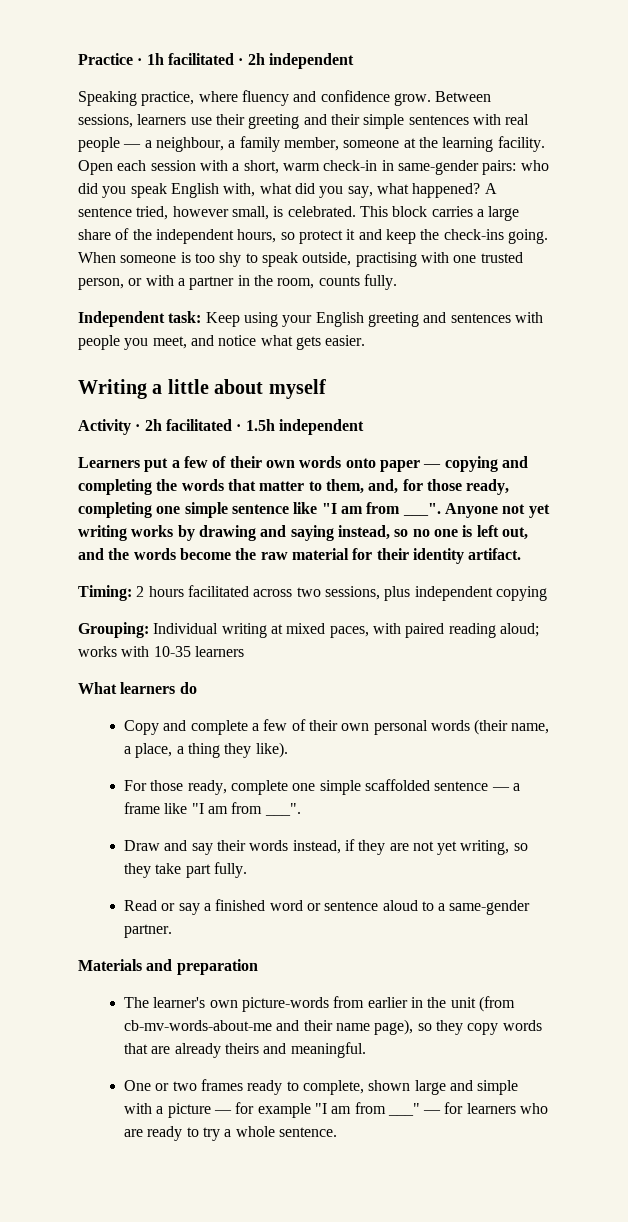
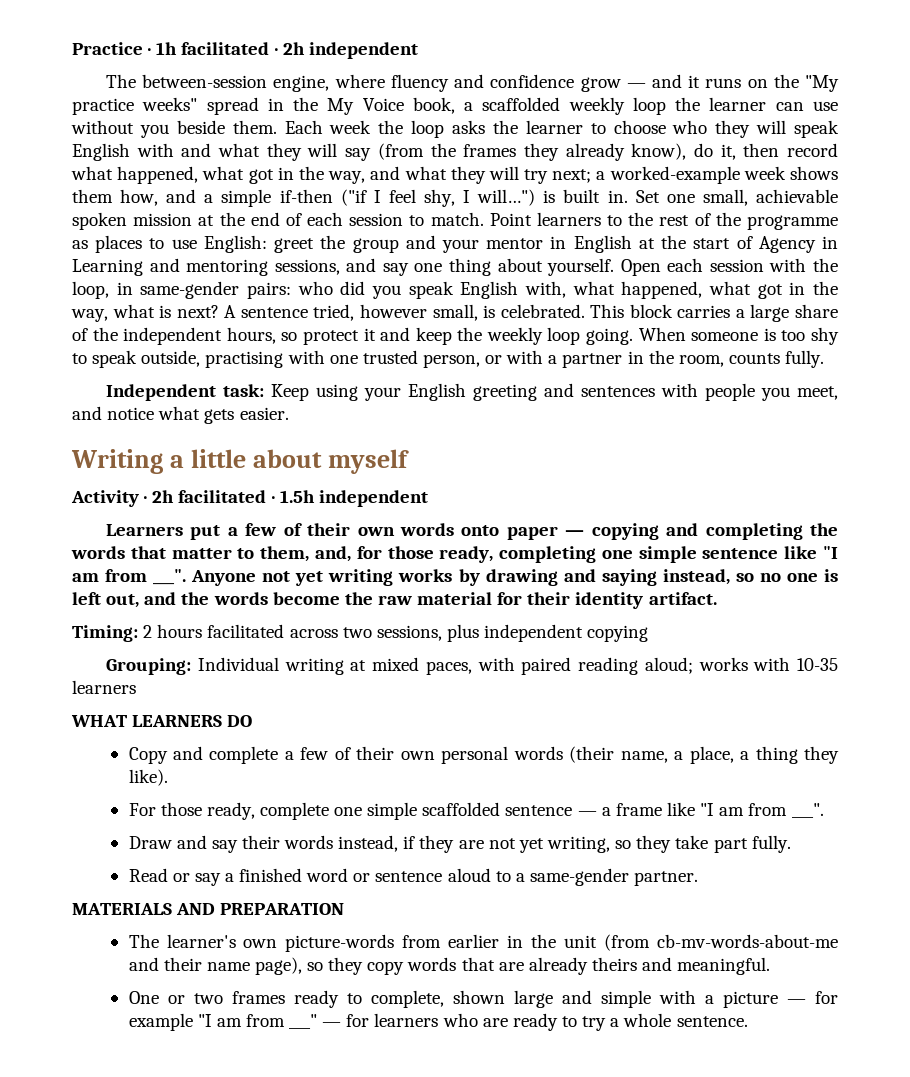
[78,91,195,106] Speaking practice, -> [106,74,330,92] The between-session engine,
[393,91,492,106] [78,114,530,129] [78,136,545,152] [78,160,378,175] grow. Between sessions, learners use their greeting and their simple sentences with real people — a neighbour, a family member, someone at the learning facility. Open each session with a short, warm check-in -> [580,74,840,92] [72,97,838,115] [71,120,839,138] [72,143,838,161] [71,166,838,184] [72,189,838,207] [72,212,838,230] [72,235,838,253] [72,258,838,276] [72,281,109,299] grow — and it runs on the "My practice weeks" spread in the My Voice book, a scaffolded weekly loop the learner can use without you beside them. Each week the loop asks the learner to choose who they will speak English with and what they will say (from the frames they already know), do it, then record what happened, what got in the way, and what they will try next; a worked-example week shows them how, and a simple if-then ("if I feel shy, I will…") is built in. Set one small, achievable spoken mission at the end of each session to match. Point learners to the rest of the programme as places to use English: greet the group and your mentor in English at the start of Agency in Learning and mentoring sessions, and say one thing about yourself. Open each session with the loop,
[294,183,481,198] did you say, what happened? -> [621,281,838,299] [71,304,219,322] happened, what got in the way, what is next?
[443,229,504,240] check-ins -> [486,327,581,345] weekly loop
[78,682,197,694] What learners do -> [71,715,253,727] WHAT LEARNERS DO
[78,959,258,975] Materials and preparation -> [72,903,345,915] MATERIALS AND PREPARATION

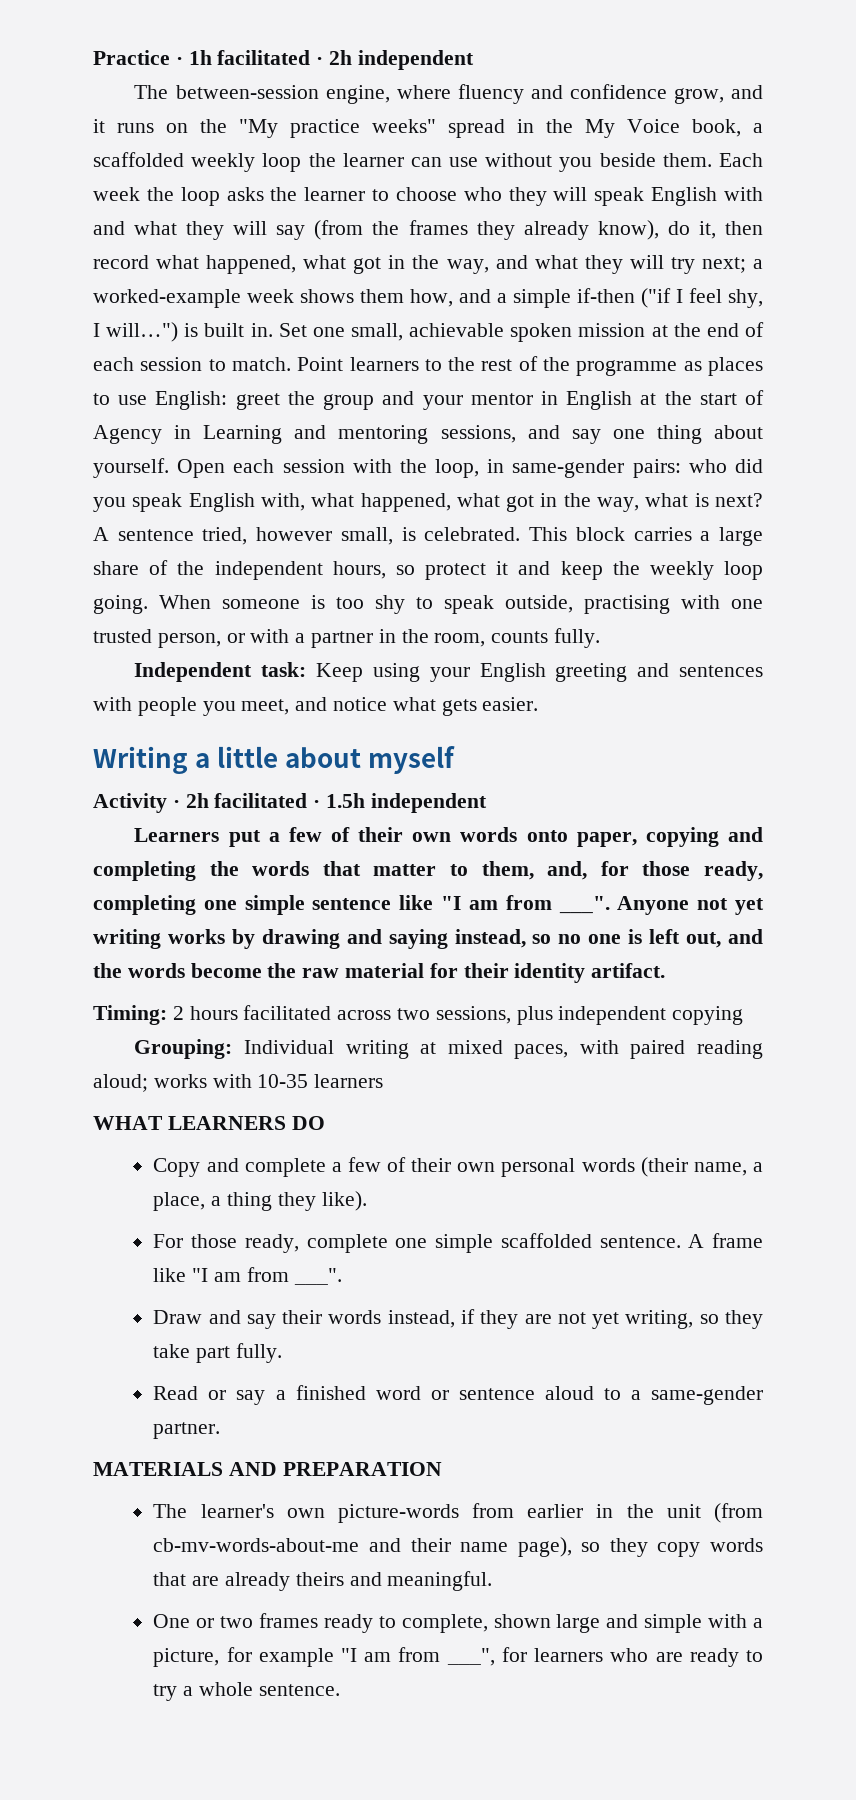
[580,77,646,92] grow — -> [673,88,724,104] grow,
[506,526,585,540] paper — -> [576,832,637,847] paper,
[505,805,611,816] sentence — a -> [599,1234,705,1248] sentence. A
[722,991,806,1008] picture — -> [153,1648,220,1667] picture,
[289,1014,342,1029] ___" — -> [446,1648,495,1666] ___",

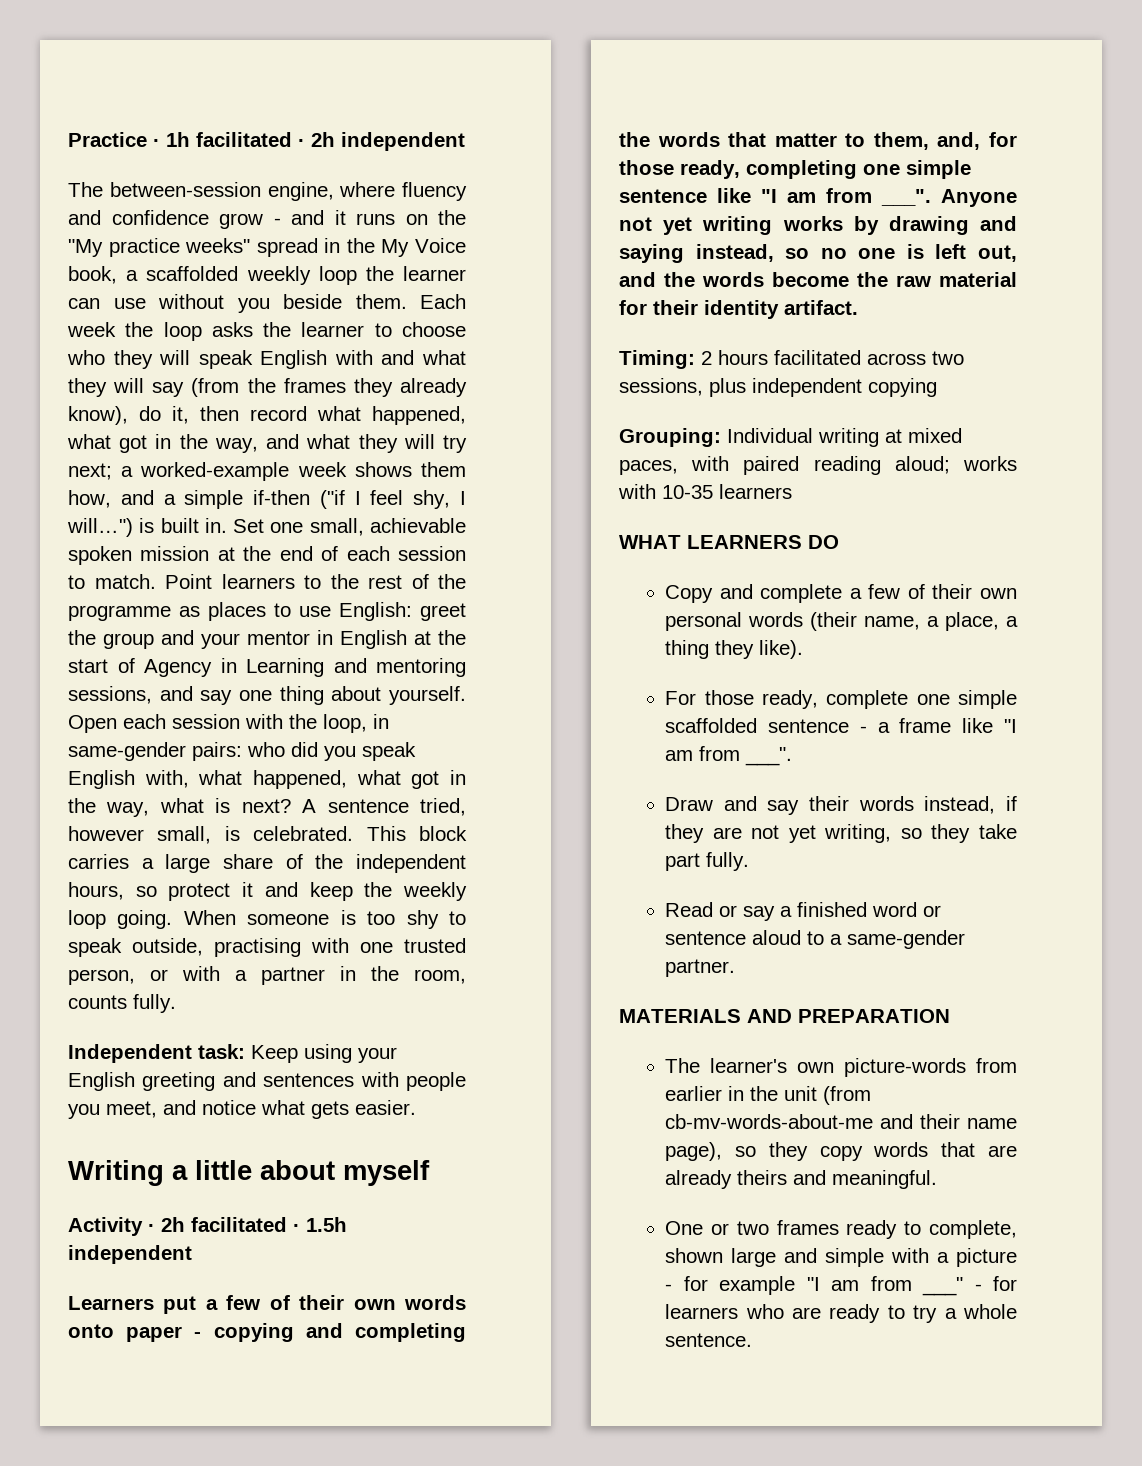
[673,88,724,104] grow, -> [219,213,281,229] grow -
[576,832,637,847] paper, -> [126,1326,202,1342] paper -
[599,1234,705,1248] sentence. A -> [767,719,890,733] sentence - a
[153,1648,220,1667] picture, -> [956,1248,1017,1267] [665,1284,673,1291] picture -
[446,1648,495,1666] ___", -> [922,1277,982,1296] ___" -

